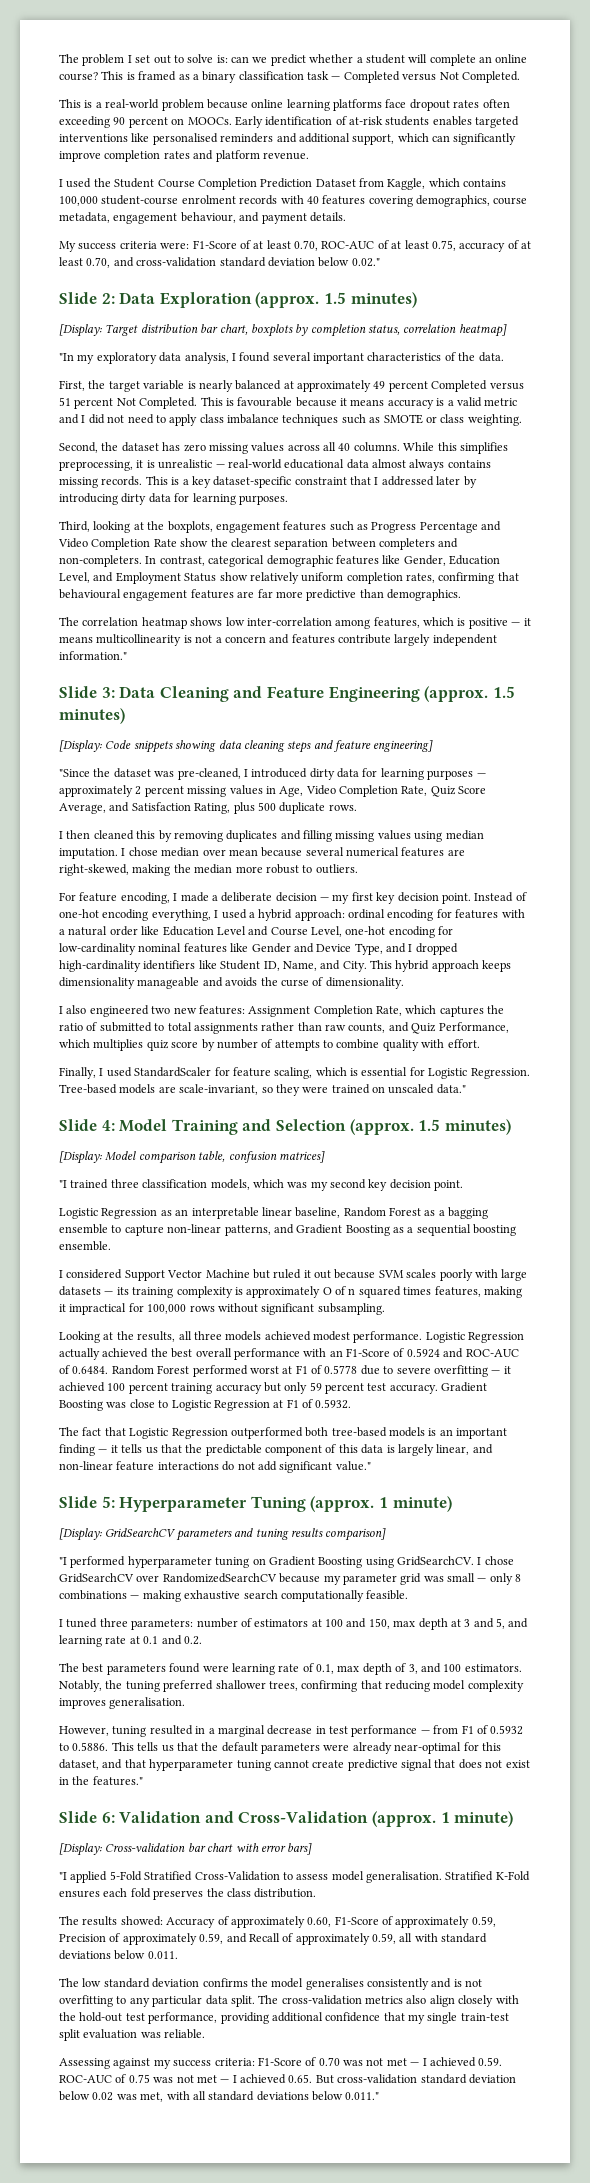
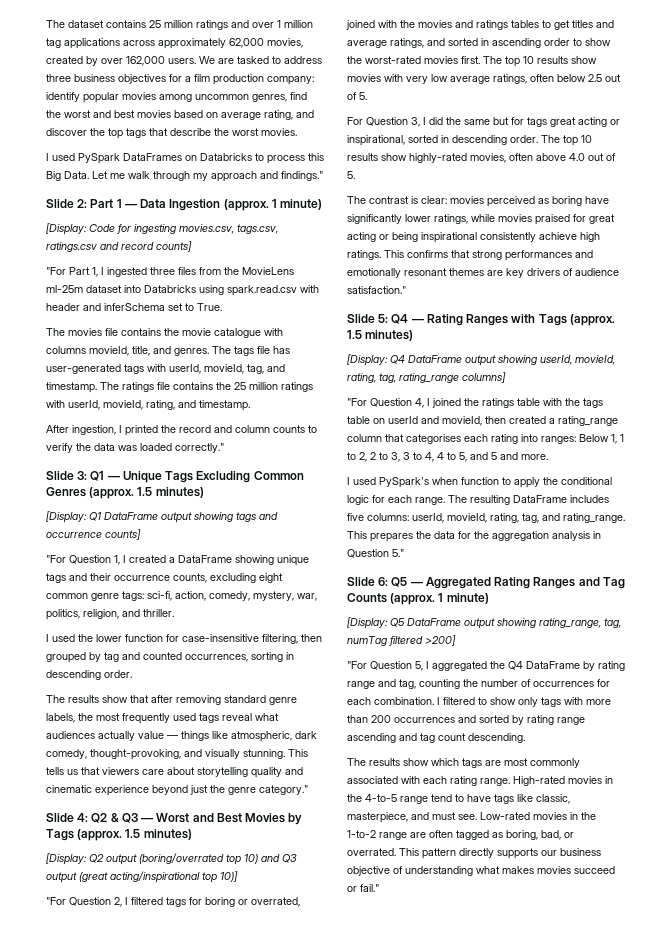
[59,54,528,66] [59,71,520,83] [59,99,510,111] [59,116,520,128] [59,133,517,145] [59,150,309,162] [59,178,507,190] [59,195,528,207] [59,212,346,224] [59,240,531,252] [59,257,380,268] [59,292,417,308] [59,324,507,337] [59,352,504,364] [59,380,524,392] [59,397,518,409] [59,414,522,426] [59,442,508,454] [59,459,491,471] [59,476,477,488] [59,493,288,505] [59,521,502,533] [58,538,459,550] [59,555,500,567] [59,572,519,584] [59,589,461,601] [59,617,531,629] [59,634,497,646] [59,651,127,660] [59,686,515,702] [59,708,125,724] [59,740,434,753] [59,768,486,780] [59,785,487,797] [59,802,357,814] [59,830,484,842] [59,847,465,859] [59,864,358,876] [59,892,527,904] [59,909,525,921] [59,926,454,938] [59,943,458,955] [59,960,512,972] [59,977,404,989] [59,1005,505,1017] [59,1022,509,1034] [59,1039,480,1051] [59,1067,530,1079] [59,1084,466,1096] [59,1119,511,1135] [59,1151,325,1164] [59,1179,464,1191] [59,1207,489,1219] [59,1224,517,1236] [59,1241,111,1251] [59,1269,528,1281] [59,1286,522,1298] [59,1303,385,1315] [59,1331,525,1343] [59,1348,519,1360] [59,1365,511,1377] [59,1382,488,1394] [59,1399,352,1411] [59,1427,508,1439] [59,1444,493,1456] [59,1461,371,1473] [59,1496,452,1512] [59,1528,387,1541] [59,1556,514,1568] [59,1573,522,1585] [59,1590,409,1602] [59,1618,529,1630] [59,1635,202,1647] [59,1663,522,1675] [59,1680,524,1692] [59,1697,186,1709] [59,1725,524,1737] [59,1742,501,1754] [59,1759,530,1771] [59,1776,143,1786] [59,1811,514,1827] [59,1843,313,1856] [59,1871,530,1883] [59,1888,317,1900] [59,1916,496,1928] [59,1933,488,1945] [59,1950,178,1960] [59,1978,483,1990] [59,1995,519,2007] [59,2012,509,2024] [59,2029,206,2041] [59,2057,503,2069] [59,2074,516,2084] [59,2091,380,2102] The problem I set out to solve is: can we predict whether a student will complete an online course? This is framed as a binary classification task — Completed versus Not Completed. // This is a real-world problem because online learning platforms face dropout rates often exceeding 90 percent on MOOCs. Early identification of at-risk students enables targeted interventions like personalised reminders and additional support, which can significantly improve completion rates and platform revenue. // I used the Student Course Completion Prediction Dataset from Kaggle, which contains 100,000 student-course enrolment records with 40 features covering demographics, course metadata, engagement behaviour, and payment details. // My success criteria were: F1-Score of at least 0.70, ROC-AUC of at least 0.75, accuracy of at least 0.70, and cross-validation standard deviation below 0.02." // Slide 2: Data Exploration (approx. 1.5 minutes) // [Display: Target distribution bar chart, boxplots by completion status, correlation heatmap] // "In my exploratory data analysis, I found several important characteristics of the data. // First, the target variable is nearly balanced at approximately 49 percent Completed versus 51 percent Not Completed. This is favourable because it means accuracy is a valid metric and I did not need to apply class imbalance techniques such as SMOTE or class weighting. // Second, the dataset has zero missing values across all 40 columns. While this simplifies preprocessing, it is unrealistic — real-world educational data almost always contains missing records. This is a key dataset-specific constraint that I addressed later by introducing dirty data for learning purposes. // Third, looking at the boxplots, engagement features such as Progress Percentage and Video Completion Rate show the clearest separation between completers and non-completers. In contrast, categorical demographic features like Gender, Education Level, and Employment Status show relatively uniform completion rates, confirming that behavioural engagement features are far more predictive than demographics. // The correlation heatmap shows low inter-correlation among features, which is positive — it means multicollinearity is not a concern and features contribute largely independent information." // Slide 3: Data Cleaning and Feature Engineering (approx. 1.5 minutes) // [Display: Code snippets showing data cleaning steps and feature engineering] // "Since the dataset was pre-cleaned, I introduced dirty data for learning purposes — approximately 2 percent missing values in Age, Video Completion Rate, Quiz Score Average, and Satisfaction Rating, plus 500 duplicate rows. // I then cleaned this by removing duplicates and filling missing values using median imputation. I chose median over mean because several numerical features are right-skewed, making the median more robust to outliers. // For feature encoding, I made a deliberate decision — my first key decision point. Instead of one-hot encoding everything, I used a hybrid approach: ordinal encoding for features with a natural order like Education Level and Course Level, one-hot encoding for low-cardinality nominal features like Gender and Device Type, and I dropped high-cardinality identifiers like Student ID, Name, and City. This hybrid approach keeps dimensionality manageable and avoids the curse of dimensionality. // I also engineered two new features: Assignment Completion Rate, which captures the ratio of submitted to total assignments rather than raw counts, and Quiz Performance, which multiplies quiz score by number of attempts to combine quality with effort. // Finally, I used StandardScaler for feature scaling, which is essential for Logistic Regression. Tree-based models are scale-invariant, so they were trained on unscaled data." // Slide 4: Model Training and Selection (approx. 1.5 minutes) // [Display: Model comparison table, confusion matrices] // "I trained three classification models, which was my second key decision point. // Logistic Regression as an interpretable linear baseline, Random Forest as a bagging ensemble to capture non-linear patterns, and Gradient Boosting as a sequential boosting ensemble. // I considered Support Vector Machine but ruled it out because SVM scales poorly with large datasets — its training complexity is approximately O of n squared times features, making it impractical for 100,000 rows without significant subsampling. // Looking at the results, all three models achieved modest performance. Logistic Regression actually achieved the best overall performance with an F1-Score of 0.5924 and ROC-AUC of 0.6484. Random Forest performed worst at F1 of 0.5778 due to severe overfitting — it achieved 100 percent training accuracy but only 59 percent test accuracy. Gradient Boosting was close to Logistic Regression at F1 of 0.5932. // The fact that Logistic Regression outperformed both tree-based models is an important finding — it tells us that the predictable component of this data is largely linear, and non-linear feature interactions do not add significant value." // Slide 5: Hyperparameter Tuning (approx. 1 minute) // [Display: GridSearchCV parameters and tuning results comparison] // "I performed hyperparameter tuning on Gradient Boosting using GridSearchCV. I chose GridSearchCV over RandomizedSearchCV because my parameter grid was small — only 8 combinations — making exhaustive search computationally feasible. // I tuned three parameters: number of estimators at 100 and 150, max depth at 3 and 5, and learning rate at 0.1 and 0.2. // The best parameters found were learning rate of 0.1, max depth of 3, and 100 estimators. Notably, the tuning preferred shallower trees, confirming that reducing model complexity improves generalisation. // However, tuning resulted in a marginal decrease in test performance — from F1 of 0.5932 to 0.5886. This tells us that the default parameters were already near-optimal for this dataset, and that hyperparameter tuning cannot create predictive signal that does not exist in the features." // Slide 6: Validation and Cross-Validation (approx. 1 minute) // [Display: Cross-validation bar chart with error bars] // "I applied 5-Fold Stratified Cross-Validation to assess model generalisation. Stratified K-Fold ensures each fold preserves the class distribution. // The results showed: Accuracy of approximately 0.60, F1-Score of approximately 0.59, Precision of approximately 0.59, and Recall of approximately 0.59, all with standard deviations below 0.011. // The low standard deviation confirms the model generalises consistently and is not overfitting to any particular data split. The cross-validation metrics also align closely with the hold-out test performance, providing additional confidence that my single train-test split evaluation was reliable. // Assessing against my success criteria: F1-Score of 0.70 was not met — I achieved 0.59. ROC-AUC of 0.75 was not met — I achieved 0.65. But cross-validation standard deviation below 0.02 was met, with all standard deviations below 0.011." -> [46,20,313,30] [46,38,303,49] [46,56,322,66] [46,74,314,85] [46,92,307,103] [46,110,314,120] [46,128,297,139] [46,153,324,164] [46,171,323,182] [46,199,323,211] [46,223,278,235] [46,241,192,252] [46,267,294,277] [46,285,319,296] [46,303,222,311] [46,328,283,338] [46,346,290,356] [46,364,285,374] [46,382,313,393] [46,400,250,411] [46,425,317,436] [46,443,224,453] [46,471,304,483] [46,487,204,499] [46,511,278,523] [46,529,141,540] [46,555,309,566] [46,573,283,583] [46,591,317,601] [46,609,174,620] [46,634,322,644] [46,652,294,663] [46,670,132,680] [46,695,297,705] [46,713,279,724] [46,731,317,742] [46,749,308,760] [46,767,303,778] [46,785,308,796] [46,813,303,825] [46,829,192,841] [46,853,297,865] [46,871,238,883] [46,897,300,907] [346,20,614,30] [347,38,611,48] [347,56,597,67] [347,74,621,84] [347,92,367,100] [347,117,620,127] [347,135,592,146] [347,153,616,163] [347,171,355,179] [347,196,609,207] [347,214,615,225] [347,232,600,243] [347,250,593,261] [347,268,619,278] [347,286,406,294] [347,314,615,326] [347,330,414,341] [347,354,615,366] [347,372,506,383] [347,398,603,408] [347,416,618,426] [347,434,624,444] [347,452,548,462] [347,477,612,488] [347,495,609,505] [347,513,625,523] [347,531,601,542] [347,549,404,558] [347,577,625,589] [347,593,489,605] [347,617,621,629] [347,635,456,646] [347,661,625,671] [347,679,610,689] [347,697,611,707] [347,715,585,725] [347,733,525,743] [347,758,580,768] [347,776,613,786] [347,794,570,804] [347,812,596,823] [347,830,574,840] [347,848,601,859] [347,866,615,876] [347,884,379,892] The dataset contains 25 million ratings and over 1 million tag applications across approximately 62,000 movies, created by over 162,000 users. We are tasked to address three business objectives for a film production company: identify popular movies among uncommon genres, find the worst and best movies based on average rating, and discover the top tags that describe the worst movies. // I used PySpark DataFrames on Databricks to process this Big Data. Let me walk through my approach and findings." // Slide 2: Part 1 — Data Ingestion (approx. 1 minute) // [Display: Code for ingesting movies.csv, tags.csv, ratings.csv and record counts] // "For Part 1, I ingested three files from the MovieLens ml-25m dataset into Databricks using spark.read.csv with header and inferSchema set to True. // The movies file contains the movie catalogue with columns movieId, title, and genres. The tags file has user-generated tags with userId, movieId, tag, and timestamp. The ratings file contains the 25 million ratings with userId, movieId, rating, and timestamp. // After ingestion, I printed the record and column counts to verify the data was loaded correctly." // Slide 3: Q1 — Unique Tags Excluding Common Genres (approx. 1.5 minutes) // [Display: Q1 DataFrame output showing tags and occurrence counts] // "For Question 1, I created a DataFrame showing unique tags and their occurrence counts, excluding eight common genre tags: sci-fi, action, comedy, mystery, war, politics, religion, and thriller. // I used the lower function for case-insensitive filtering, then grouped by tag and counted occurrences, sorting in descending order. // The results show that after removing standard genre labels, the most frequently used tags reveal what audiences actually value — things like atmospheric, dark comedy, thought-provoking, and visually stunning. This tells us that viewers care about storytelling quality and cinematic experience beyond just the genre category." // Slide 4: Q2 & Q3 — Worst and Best Movies by Tags (approx. 1.5 minutes) // [Display: Q2 output (boring/overrated top 10) and Q3 output (great acting/inspirational top 10)] // "For Question 2, I filtered tags for boring or overrated, joined with the movies and ratings tables to get titles and average ratings, and sorted in ascending order to show the worst-rated movies first. The top 10 results show movies with very low average ratings, often below 2.5 out of 5. // For Question 3, I did the same but for tags great acting or inspirational, sorted in descending order. The top 10 results show highly-rated movies, often above 4.0 out of 5. // The contrast is clear: movies perceived as boring have significantly lower ratings, while movies praised for great acting or being inspirational consistently achieve high ratings. This confirms that strong performances and emotionally resonant themes are key drivers of audience satisfaction." // Slide 5: Q4 — Rating Ranges with Tags (approx. 1.5 minutes) // [Display: Q4 DataFrame output showing userId, movieId, rating, tag, rating_range columns] // "For Question 4, I joined the ratings table with the tags table on userId and movieId, then created a rating_range column that categorises each rating into ranges: Below 1, 1 to 2, 2 to 3, 3 to 4, 4 to 5, and 5 and more. // I used PySpark's when function to apply the conditional logic for each range. The resulting DataFrame includes five columns: userId, movieId, rating, tag, and rating_range. This prepares the data for the aggregation analysis in Question 5." // Slide 6: Q5 — Aggregated Rating Ranges and Tag Counts (approx. 1 minute) // [Display: Q5 DataFrame output showing rating_range, tag, numTag filtered >200] // "For Question 5, I aggregated the Q4 DataFrame by rating range and tag, counting the number of occurrences for each combination. I filtered to show only tags with more than 200 occurrences and sorted by rating range ascending and tag count descending. // The results show which tags are most commonly associated with each rating range. High-rated movies in the 4-to-5 range tend to have tags like classic, masterpiece, and must see. Low-rated movies in the 1-to-2 range are often tagged as boring, bad, or overrated. This pattern directly supports our business objective of understanding what makes movies succeed or fail."

